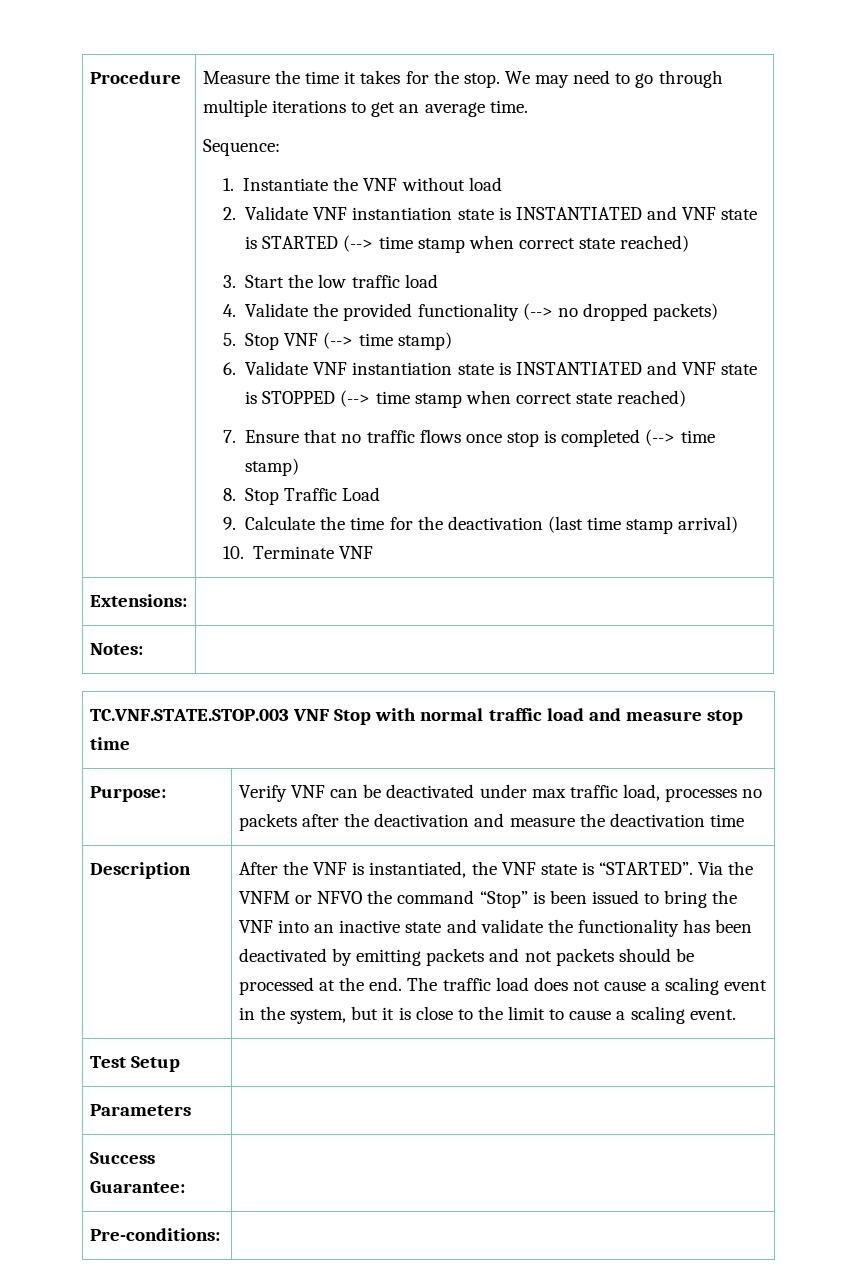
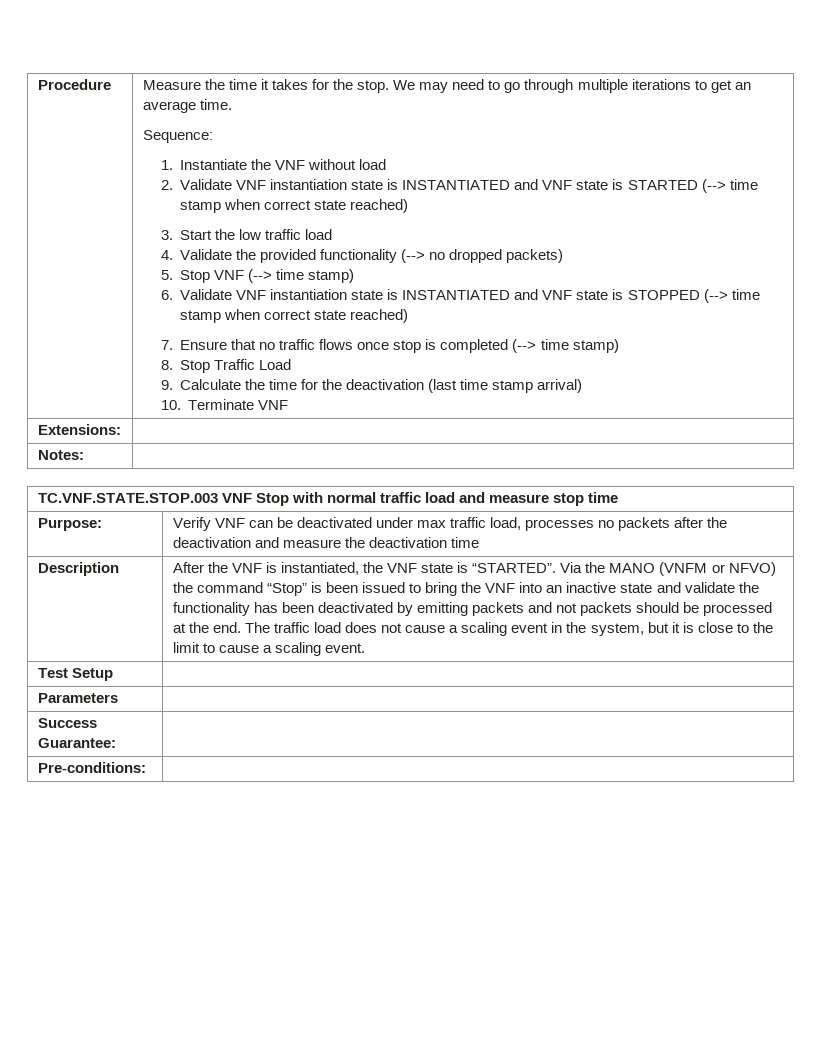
[238,891,363,904] VNFM or NFVO -> [609,562,776,576] MANO (VNFM or NFVO)

